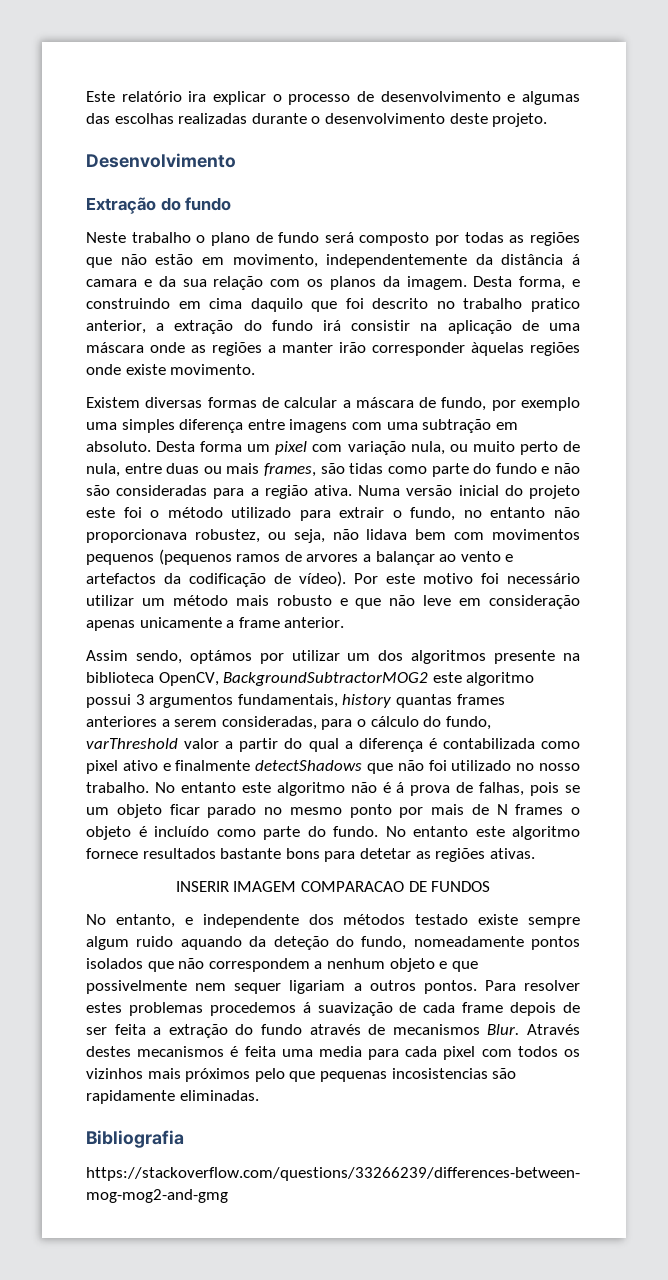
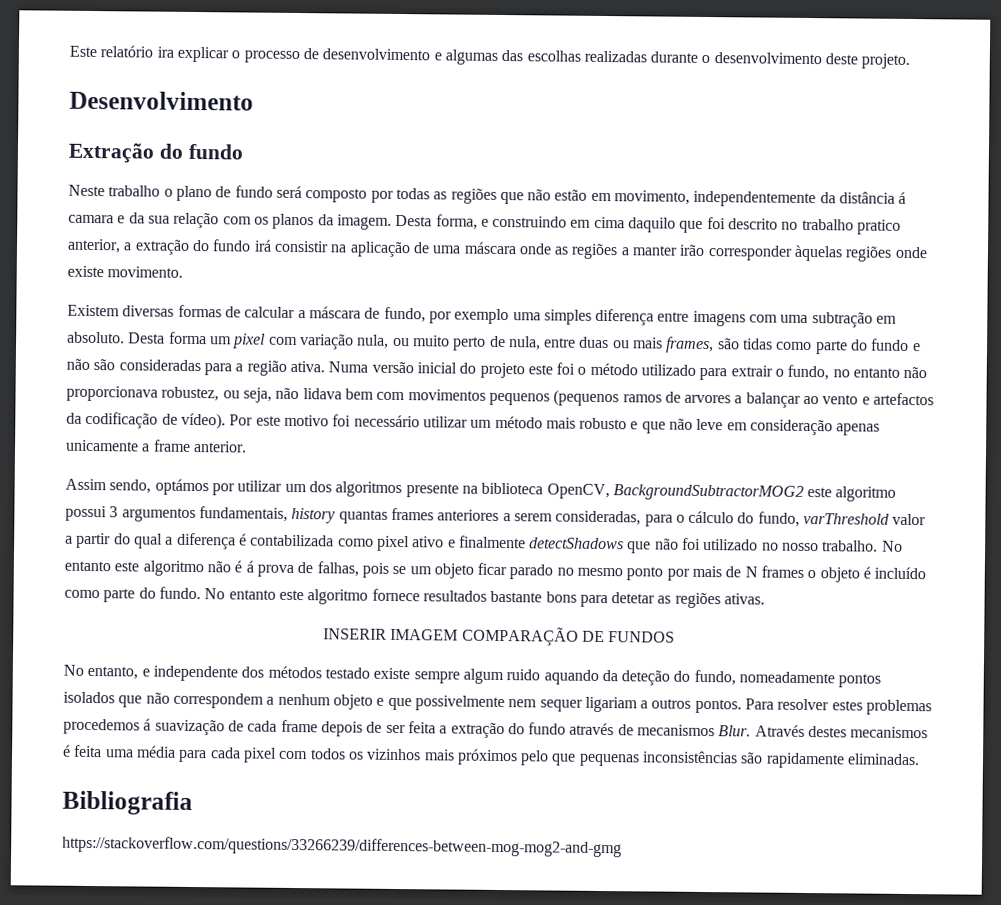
[301,881,404,892] COMPARACAO -> [461,626,579,646] COMPARAÇÃO
[318,1046,362,1057] media -> [136,745,176,758] média
[391,1068,488,1079] incosistencias -> [642,750,739,764] inconsistências

